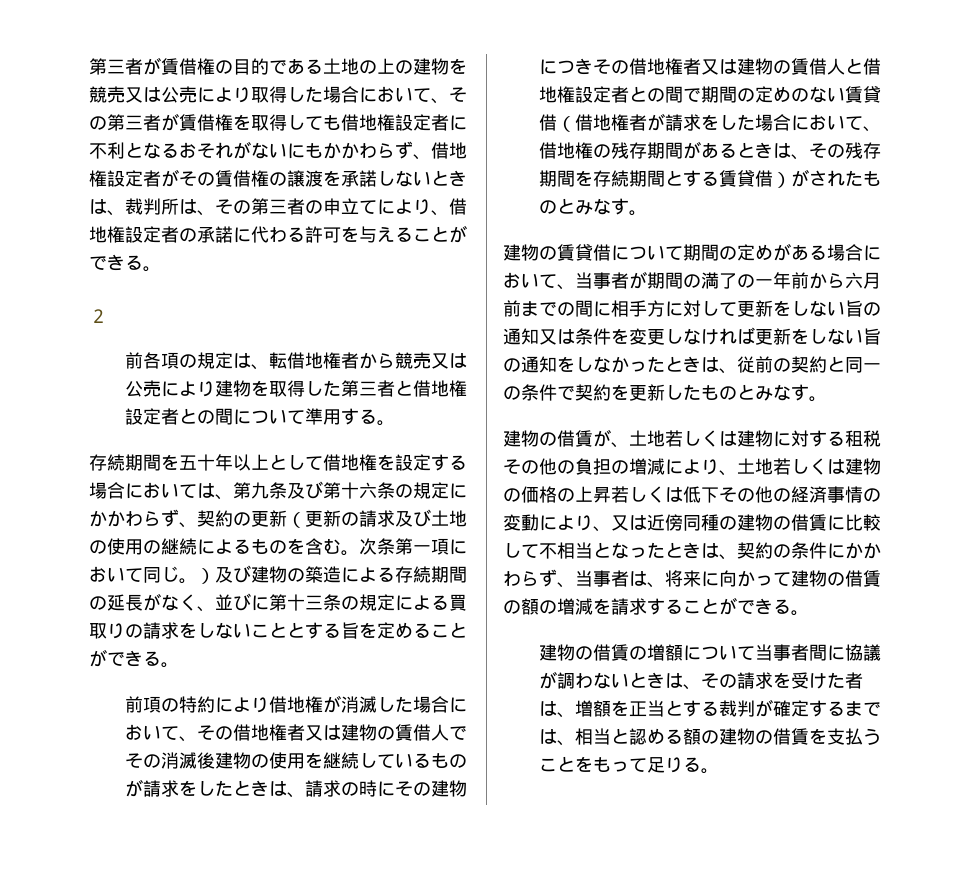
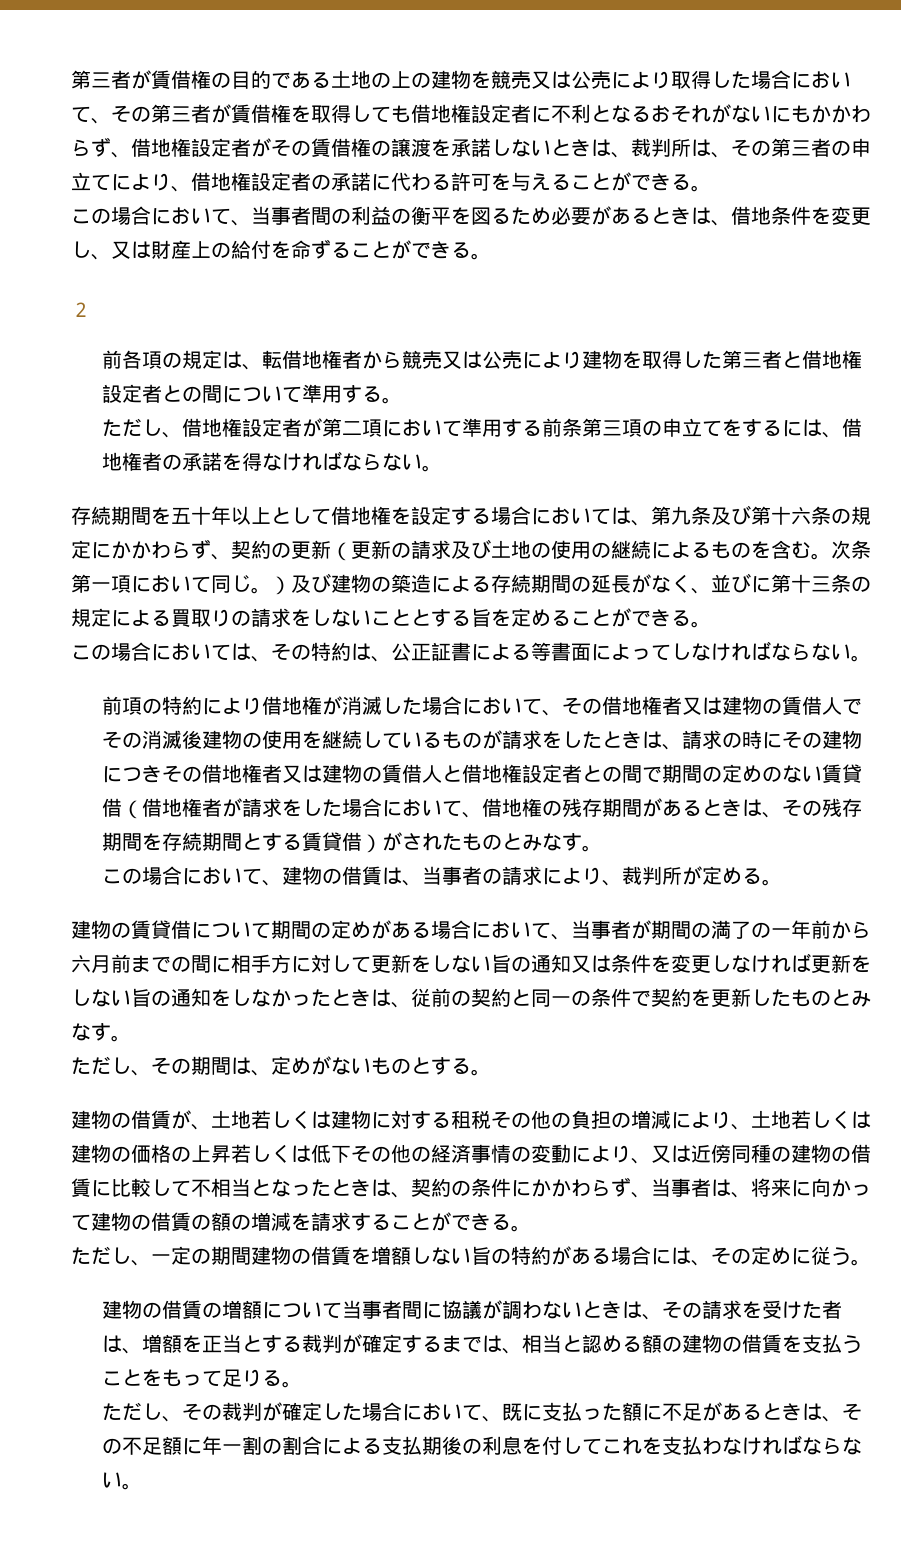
(161, 269) none -> [71,206,871,226] [71,239,491,260] // この場合において、当事者間の利益の衡平を図るため必要があるときは、借地条件を変更し、又は財産上の給付を命ずることができる。
(395, 423) none -> [101,418,862,438] [101,451,442,472] // ただし、借地権設定者が第二項において準用する前条第三項の申立てをするには、借地権者の承諾を得なければならない。
(179, 665) none -> [71,641,871,662] // この場合においては、その特約は、公正証書による等書面によってしなければならない。
(647, 213) none -> [101,866,782,886] // この場合において、建物の借賃は、当事者の請求により、裁判所が定める。
(827, 399) none -> [71,1056,491,1076] // ただし、その期間は、定めがないものとする。
(809, 613) none -> [71,1246,871,1266] // ただし、一定の期間建物の借賃を増額しない旨の特約がある場合には、その定めに従う。
(719, 771) none -> [101,1402,862,1422] [101,1435,862,1455] [101,1472,142,1490] // ただし、その裁判が確定した場合において、既に支払った額に不足があるときは、その不足額に年一割の割合による支払期後の利息を付してこれを支払わなければならない。

